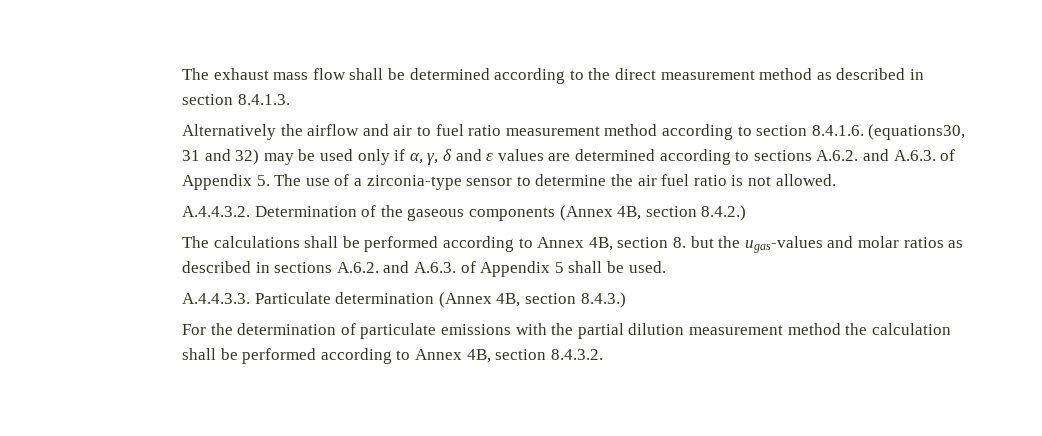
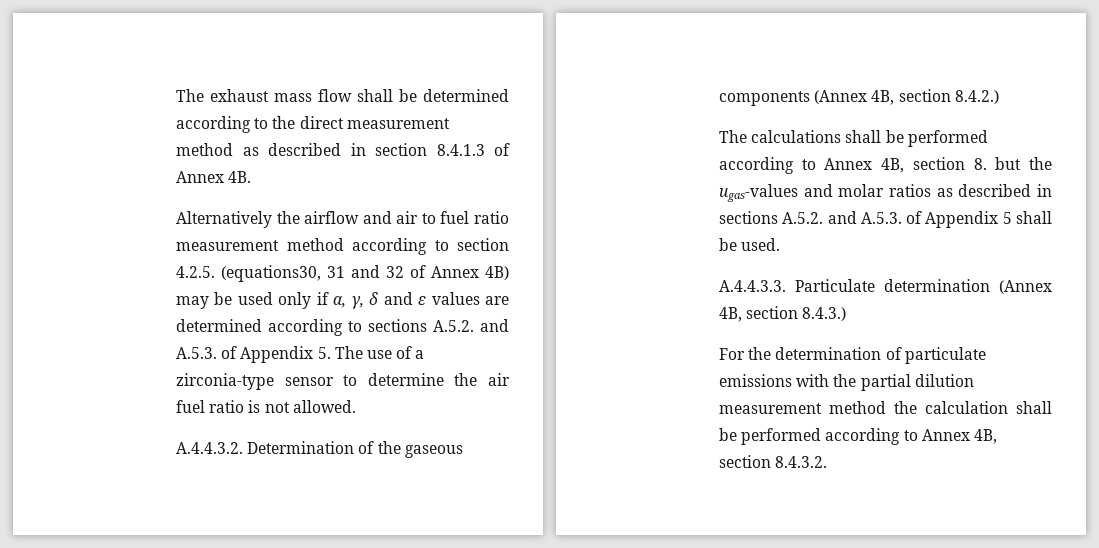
[237,94,290,105] 8.4.1.3. -> [436,143,511,156] [176,171,252,183] 8.4.1.3 of Annex 4B.
[811,125,864,136] 8.4.1.6. -> [176,266,216,278] 4.2.5.
[235,149,260,165] 32) -> [386,265,510,280] 32 of Annex 4B)
[816,149,936,161] A.6.2. and A.6.3. -> [433,319,509,332] [176,347,218,359] A.5.2. and A.5.3.
[336,261,457,273] A.6.2. and A.6.3. -> [782,211,902,224] A.5.2. and A.5.3.

